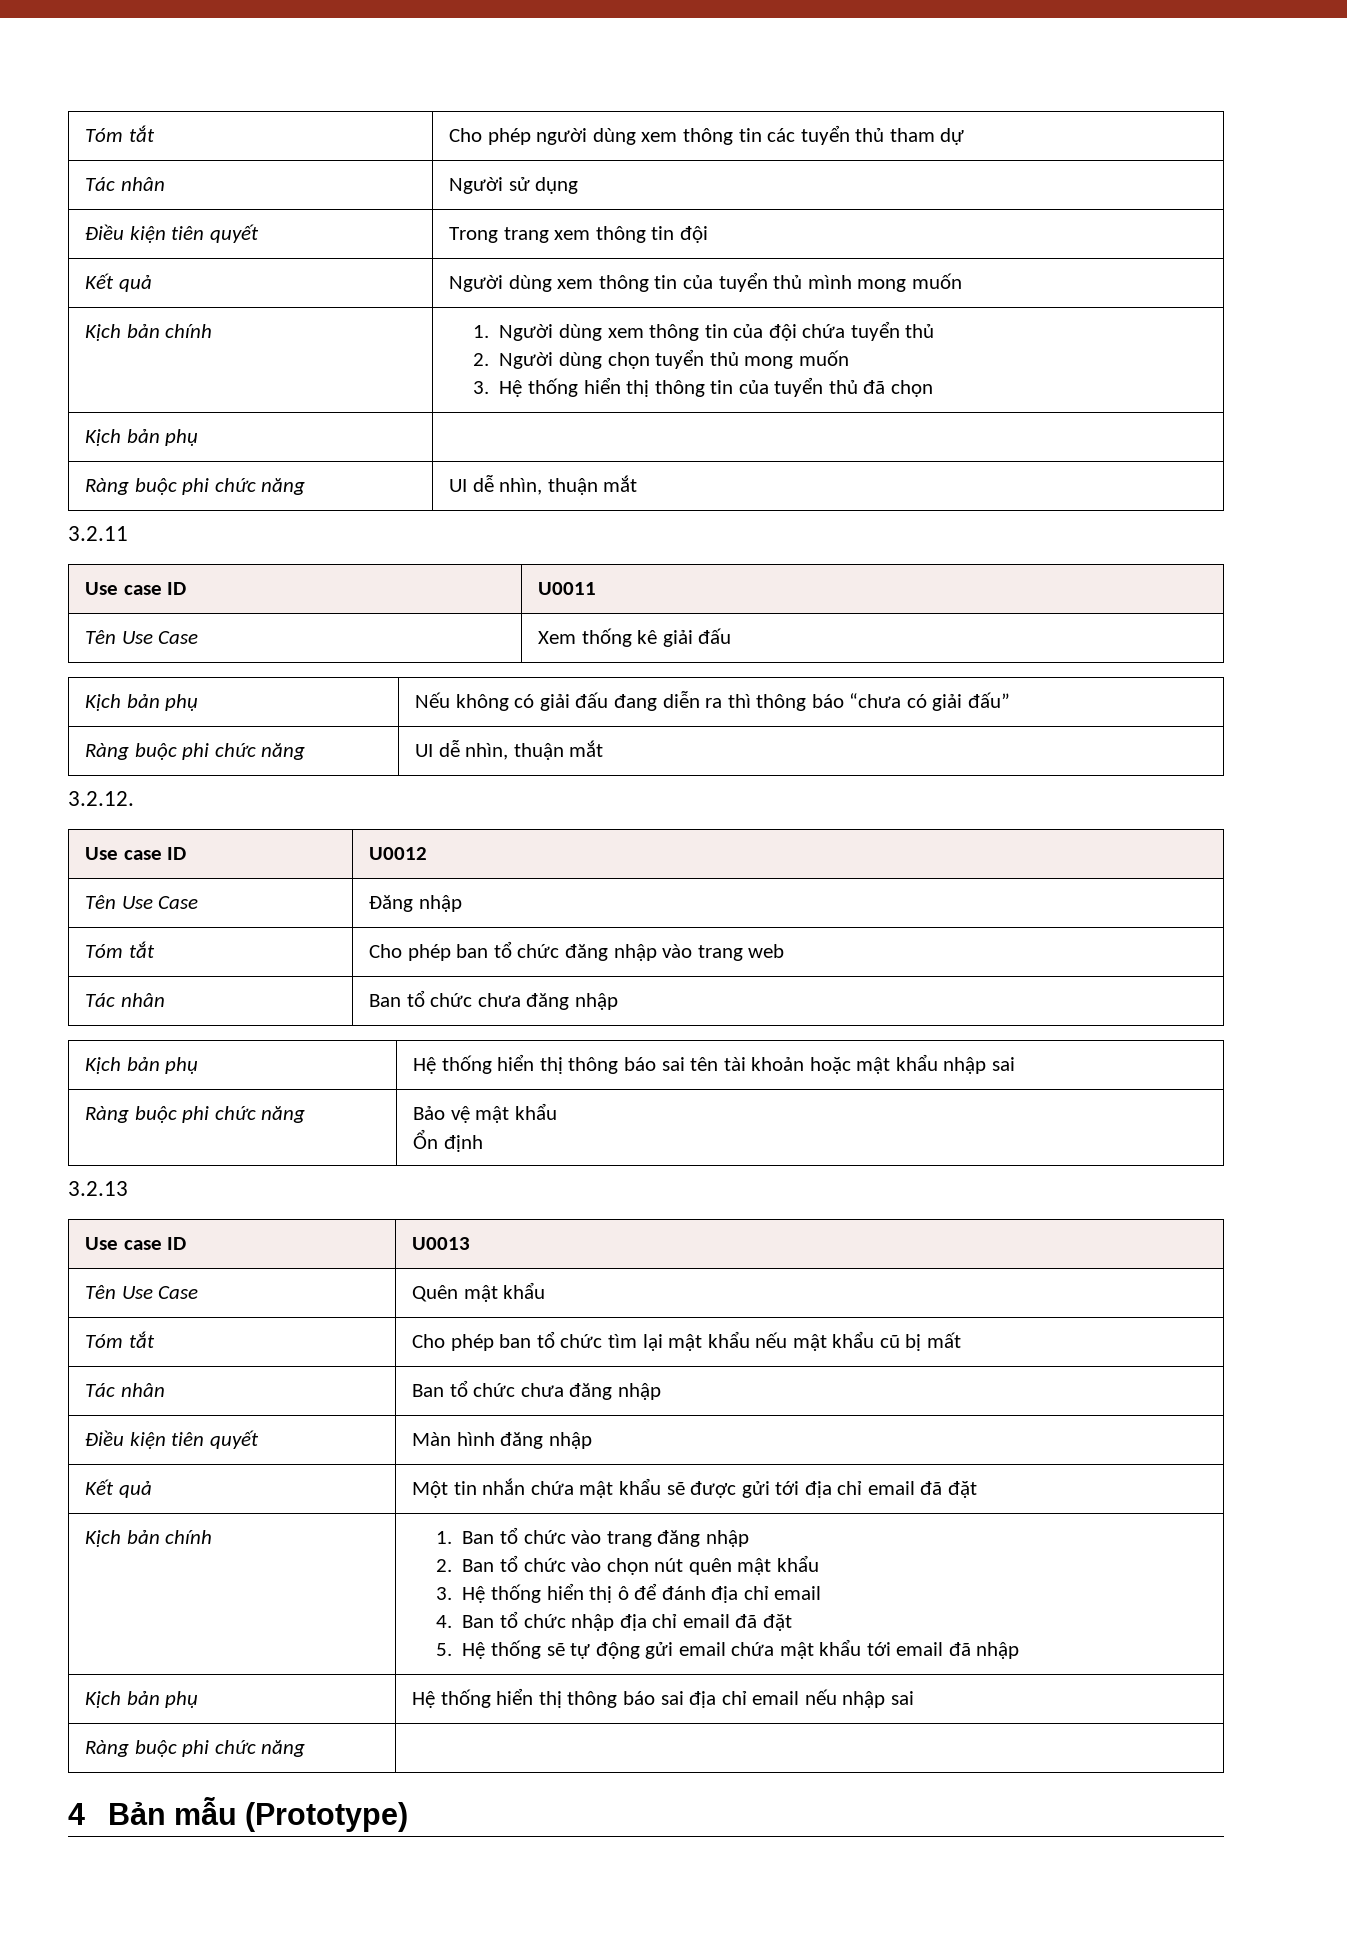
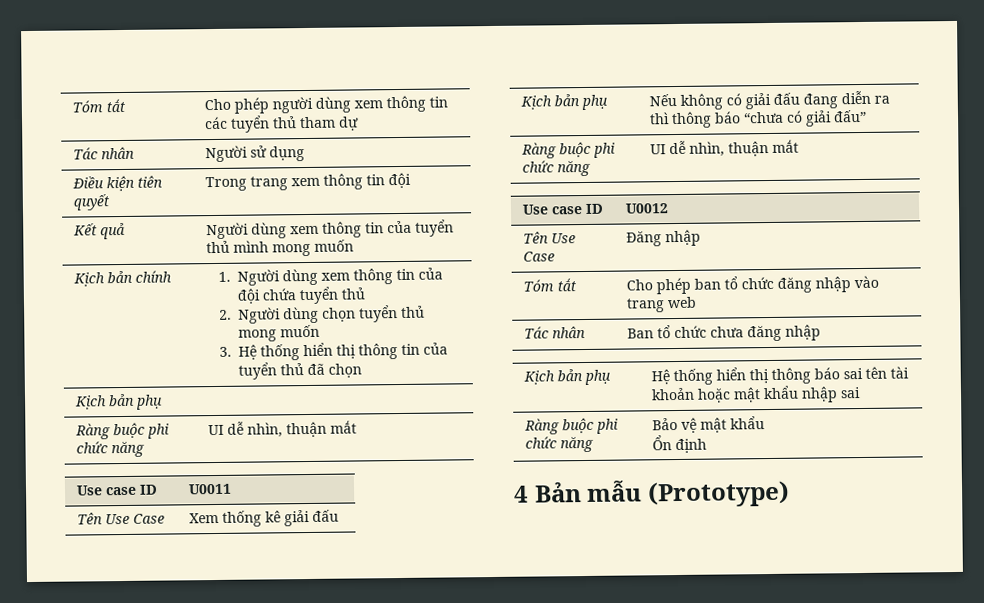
[68,526,128,541] // 3.2.11 -> (357, 427) none
[68,791,134,806] // 3.2.12. -> (799, 146) none
[68,1181,128,1196] [85,1237,187,1250] [412,1237,471,1250] [85,1285,199,1299] [412,1282,546,1302] [85,1331,155,1348] [412,1331,961,1351] [85,1383,165,1397] [412,1380,661,1400] [85,1430,259,1449] [412,1432,592,1449] [85,1479,152,1498] [412,1478,977,1498] [85,1530,213,1547] [436,1527,749,1547] [436,1555,819,1575] [436,1583,822,1603] [436,1611,792,1631] [436,1639,1020,1659] [85,1691,199,1708] [412,1688,914,1708] [85,1740,306,1757] // 3.2.13 // Use case ID | U0013 // Tên Use Case | Quên mật khẩu // Tóm tắt | Cho phép ban tổ chức tìm lại mật khẩu nếu mật khẩu cũ bị mất // Tác nhân | Ban tổ chức chưa đăng nhập // Điều kiện tiên quyết | Màn hình đăng nhập // Kết quả | Một tin nhắn chứa mật khẩu sẽ được gửi tới địa chỉ email đã đặt // Kịch bản chính | 1. Ban tổ chức vào trang đăng nhập // 2. Ban tổ chức vào chọn nút quên mật khẩu // 3. Hệ thống hiển thị ô để đánh địa chỉ email // 4. Ban tổ chức nhập địa chỉ email đã đặt // 5. Hệ thống sẽ tự động gửi email chứa mật khẩu tới email đã nhập // Kịch bản phụ | Hệ thống hiển thị thông báo sai địa chỉ email nếu nhập sai // Ràng buộc phi chức năng | -> (707, 446) none

